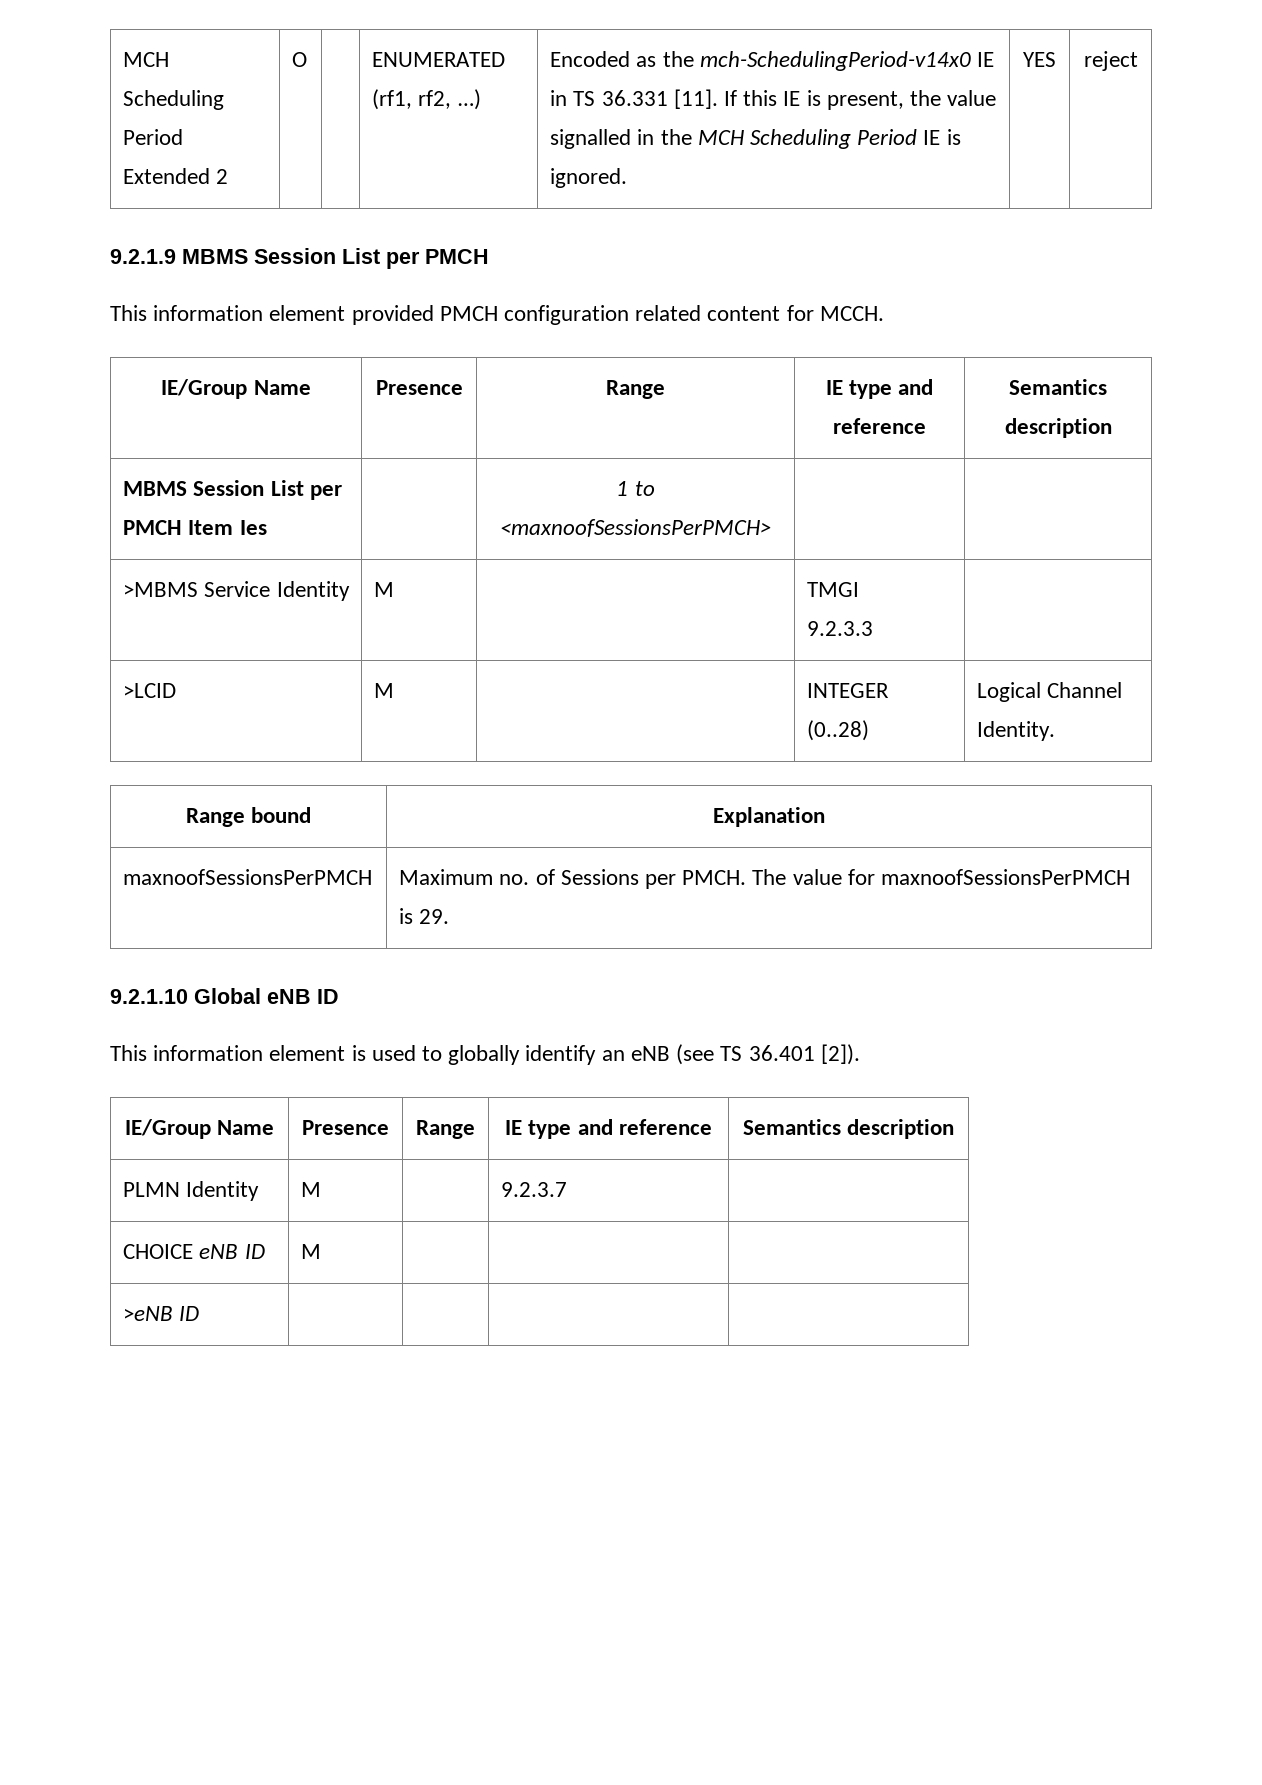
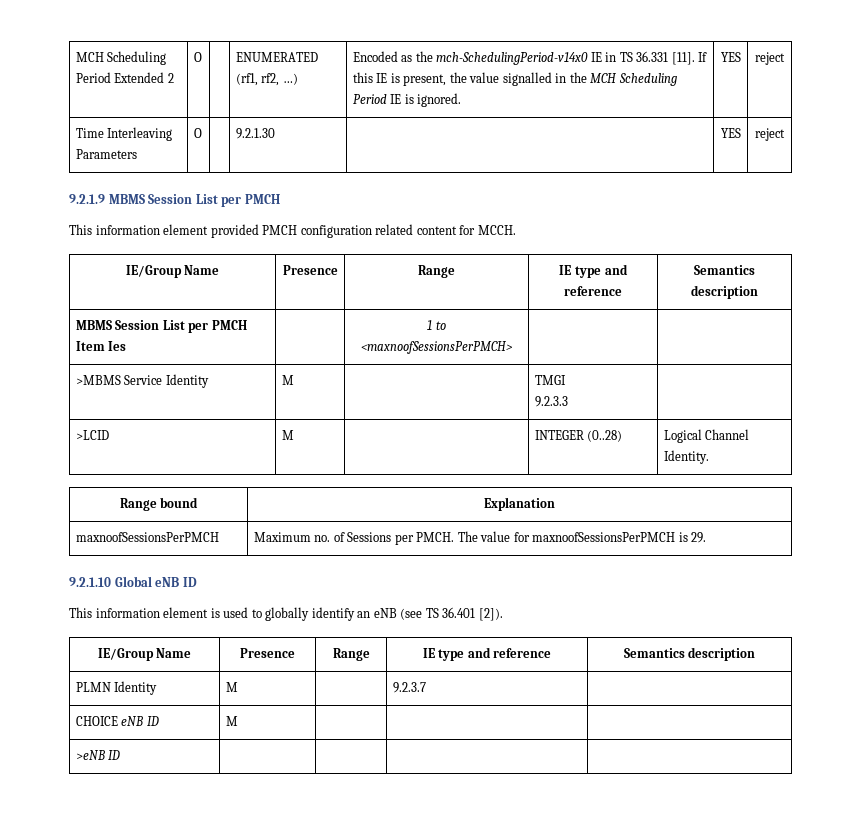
(1138, 61) none -> [75,127,173,141] [75,149,137,159] [193,128,202,138] [235,128,275,139] [720,128,741,138] [755,128,785,141] // Time Interleaving Parameters | O | | 9.2.1.30 | | YES | reject

